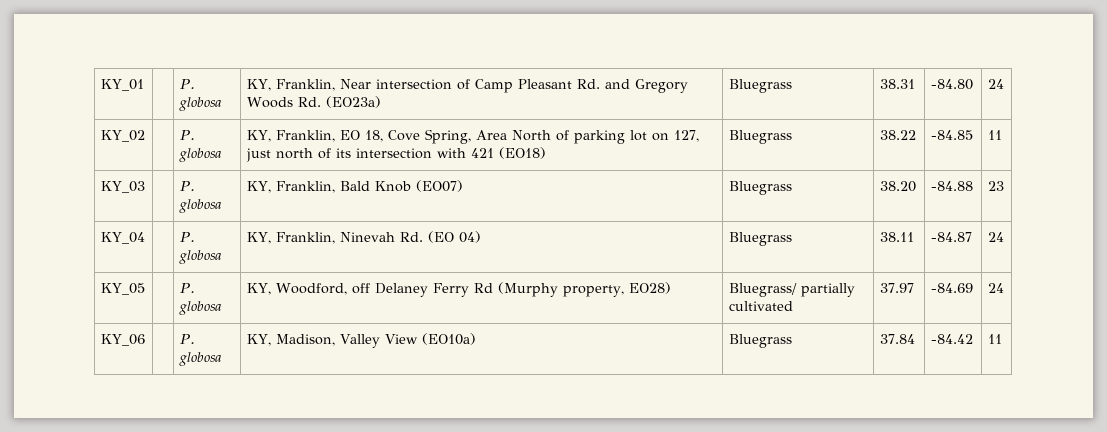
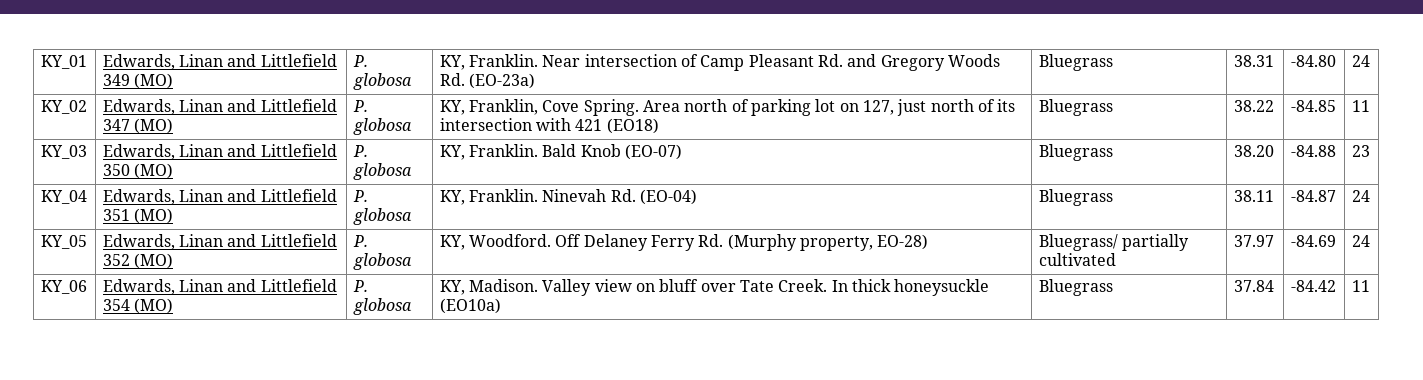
[179,79,195,89] [178,97,221,111] [246,79,335,91] | P. globosa | KY, Franklin, -> [102,54,337,70] [102,73,174,89] [352,55,368,67] [352,73,412,90] [439,54,539,70] Edwards, Linan and Littlefield 349 (MO) | P. globosa | KY, Franklin.
[325,96,381,108] (EO23a) -> [469,73,536,89] (EO-23a)
[179,130,195,140] [178,148,221,162] [246,129,551,144] | P. globosa | KY, Franklin, EO 18, Cove Spring, Area North -> [102,99,337,115] [102,118,174,134] [352,100,368,112] [352,118,412,135] [439,99,728,116] Edwards, Linan and Littlefield 347 (MO) | P. globosa | KY, Franklin, Cove Spring. Area north
[179,181,195,191] [178,199,221,213] [246,181,335,193] | P. globosa | KY, Franklin, -> [102,144,337,160] [102,163,174,179] [352,145,368,157] [352,163,412,180] [439,144,539,160] Edwards, Linan and Littlefield 350 (MO) | P. globosa | KY, Franklin.
[415,180,463,192] (EO07) -> [624,144,682,160] (EO-07)
[179,232,195,242] [178,250,221,264] [246,232,335,244] | P. globosa | KY, Franklin, -> [102,189,337,205] [102,208,174,224] [352,190,368,202] [352,208,412,225] [439,189,539,205] Edwards, Linan and Littlefield 351 (MO) | P. globosa | KY, Franklin.
[427,231,481,243] (EO 04) -> [639,189,697,205] (EO-04)
[179,283,195,293] [178,301,221,315] [246,283,370,295] | P. globosa | KY, Woodford, off -> [102,234,337,250] [102,253,174,269] [352,235,368,247] [352,253,412,270] [439,234,582,250] Edwards, Linan and Littlefield 352 (MO) | P. globosa | KY, Woodford. Off
[473,283,493,293] Rd -> [698,234,724,247] Rd.
[628,282,671,294] EO28) -> [877,234,929,250] EO-28)
[179,334,195,344] [178,352,221,366] [246,334,418,348] | P. globosa | KY, Madison, Valley View -> [102,279,337,295] [102,298,174,314] [352,280,368,292] [352,298,412,315] [439,279,990,296] Edwards, Linan and Littlefield 354 (MO) | P. globosa | KY, Madison. Valley view on bluff over Tate Creek. In thick honeysuckle

